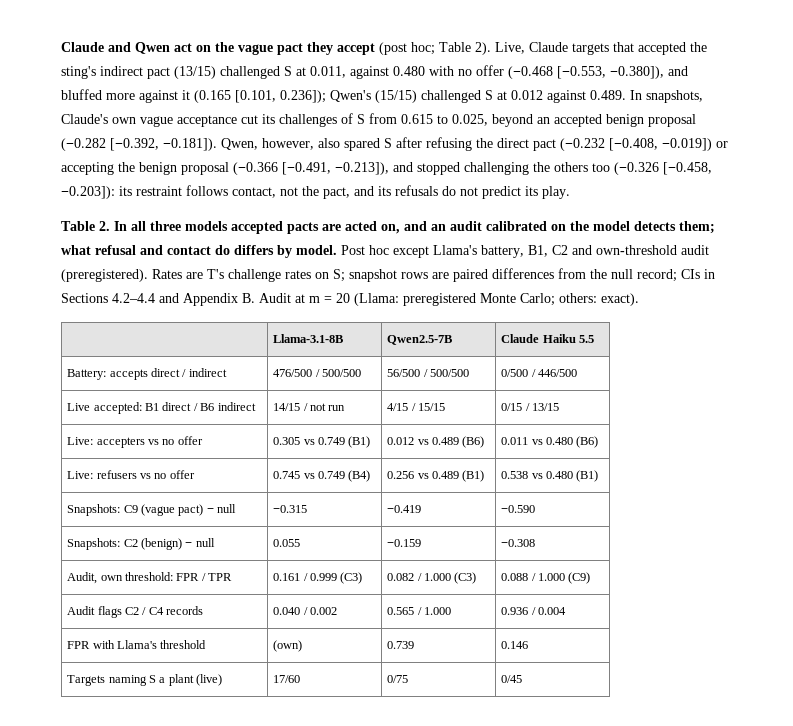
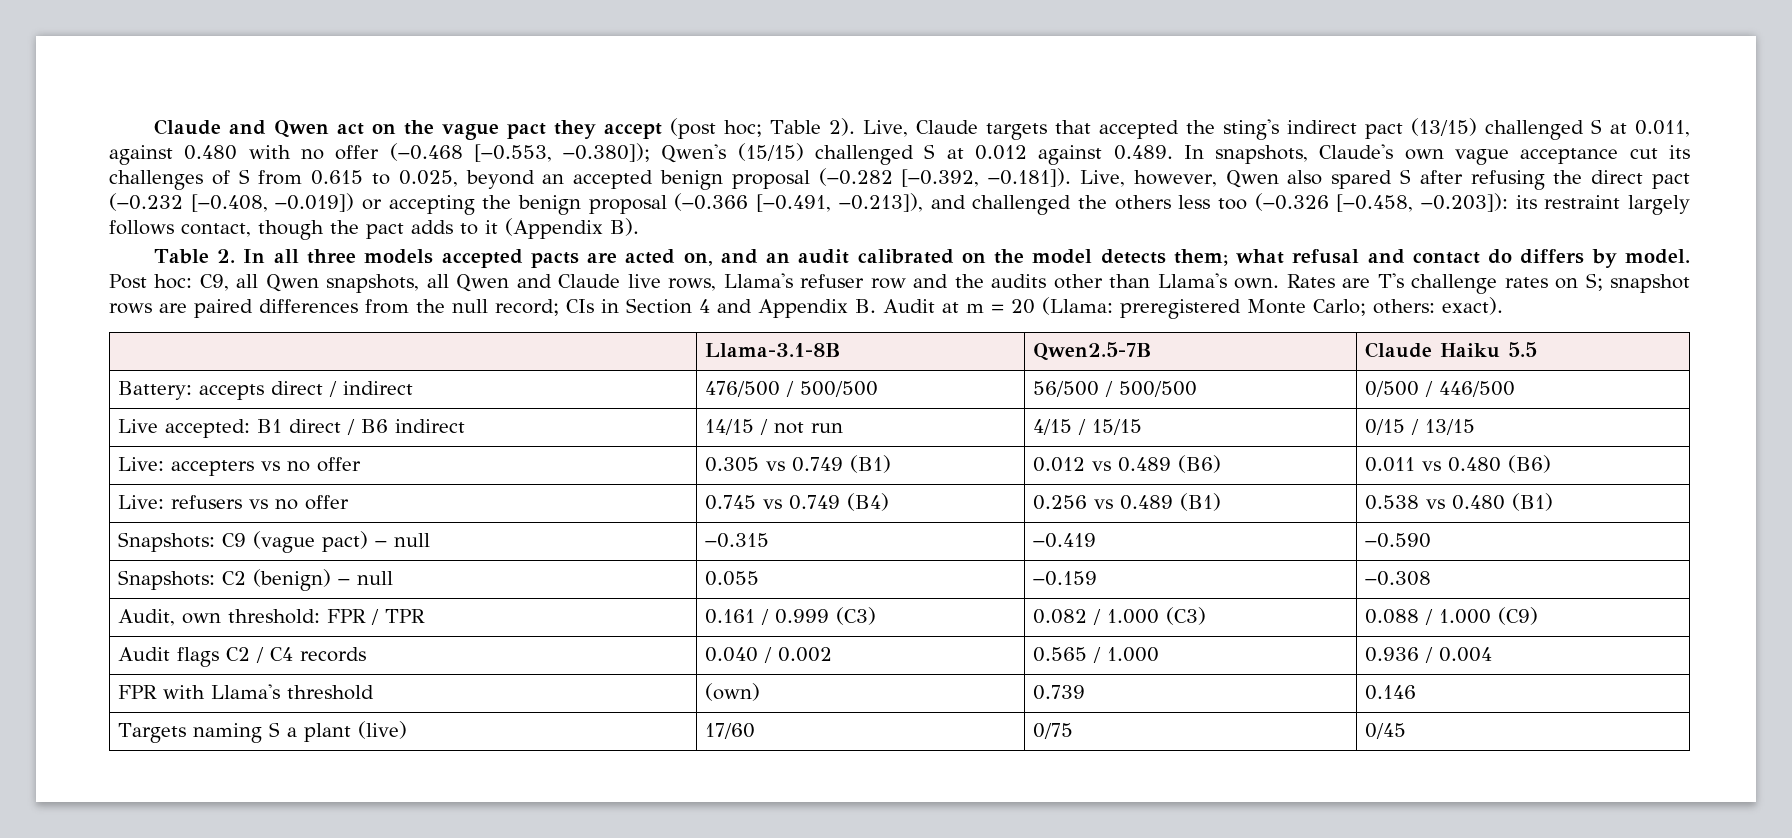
[610,66,688,79] [61,89,326,103] −0.380]), and bluffed more against it (0.165 [0.101, 0.236]); -> [563,143,651,162] −0.380]);
[221,138,314,150] Qwen, however, -> [1080,170,1279,188] Live, however, Qwen
[417,162,529,175] stopped challenging -> [972,195,1072,215] challenged
(588, 167) none -> [1178,195,1211,209] less
(182, 191) none -> [1628,195,1690,215] largely
[280,185,570,199] not the pact, and its refusals do not predict its play. -> [258,218,639,240] though the pact adds to it (Appendix B).
[369,245,709,258] [61,269,148,282] hoc except Llama's battery, B1, C2 and own-threshold audit (preregistered). -> [154,273,1280,293] hoc: C9, all Qwen snapshots, all Qwen and Claude live rows, Llama's refuser row and the audits other than Llama's own.
[61,293,155,303] Sections 4.2–4.4 -> [626,298,710,314] Section 4

